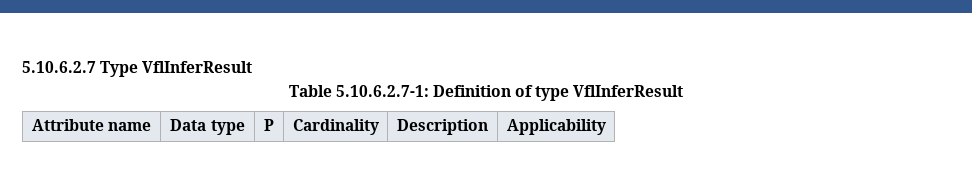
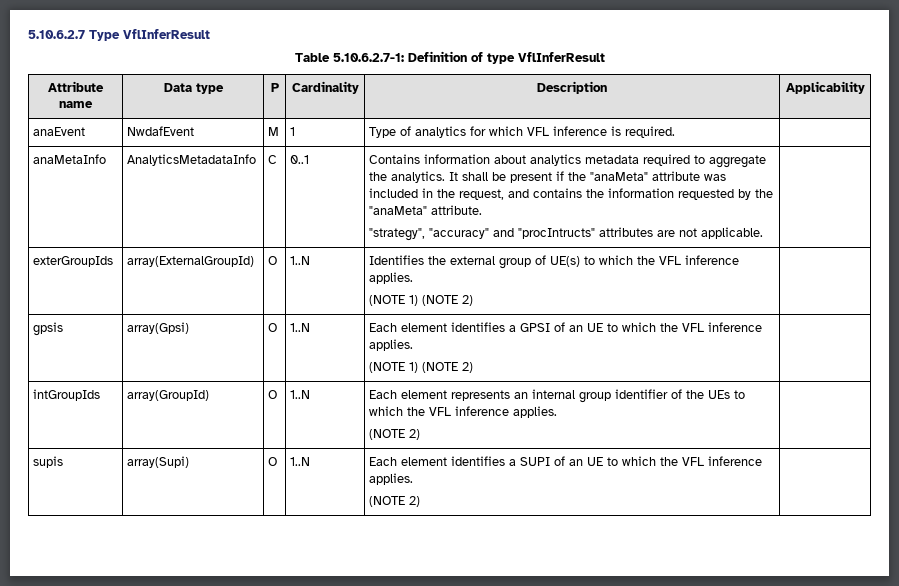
(606, 127) none -> [33,127,86,136] [127,126,195,136] [268,127,280,136] [290,127,296,136] [369,126,676,138] [33,154,107,164] [127,154,257,166] [268,155,278,164] [290,155,310,164] [369,154,767,168] [369,171,727,183] [369,188,774,200] [369,205,483,215] [369,227,764,241] [33,256,114,267] [127,256,255,267] [268,256,278,265] [290,256,311,265] [369,255,740,269] [369,272,414,284] [369,295,474,306] [33,322,64,336] [127,322,190,334] [268,323,278,332] [290,323,311,332] [369,322,763,332] [369,339,414,351] [369,362,474,373] [33,389,101,401] [127,390,210,401] [268,390,278,399] [290,390,311,399] [369,389,746,403] [369,406,558,418] [369,429,421,440] [33,456,64,468] [127,456,190,468] [268,457,278,466] [290,457,311,466] [369,456,763,466] [369,473,414,485] [369,496,421,507] // anaEvent | NwdafEvent | M | 1 | Type of analytics for which VFL inference is required. | // anaMetaInfo | AnalyticsMetadataInfo | C | 0..1 | Contains information about analytics metadata required to aggregate the analytics. It shall be present if the "anaMeta" attribute was included in the request, and contains the information requested by the "anaMeta" attribute. // "strategy", "accuracy" and "procIntructs" attributes are not applicable. | // exterGroupIds | array(ExternalGroupId) | O | 1..N | Identifies the external group of UE(s) to which the VFL inference applies. // (NOTE 1) (NOTE 2) | // gpsis | array(Gpsi) | O | 1..N | Each element identifies a GPSI of an UE to which the VFL inference applies. // (NOTE 1) (NOTE 2) | // intGroupIds | array(GroupId) | O | 1..N | Each element represents an internal group identifier of the UEs to which the VFL inference applies. // (NOTE 2) | // supis | array(Supi) | O | 1..N | Each element identifies a SUPI of an UE to which the VFL inference applies. // (NOTE 2) |

